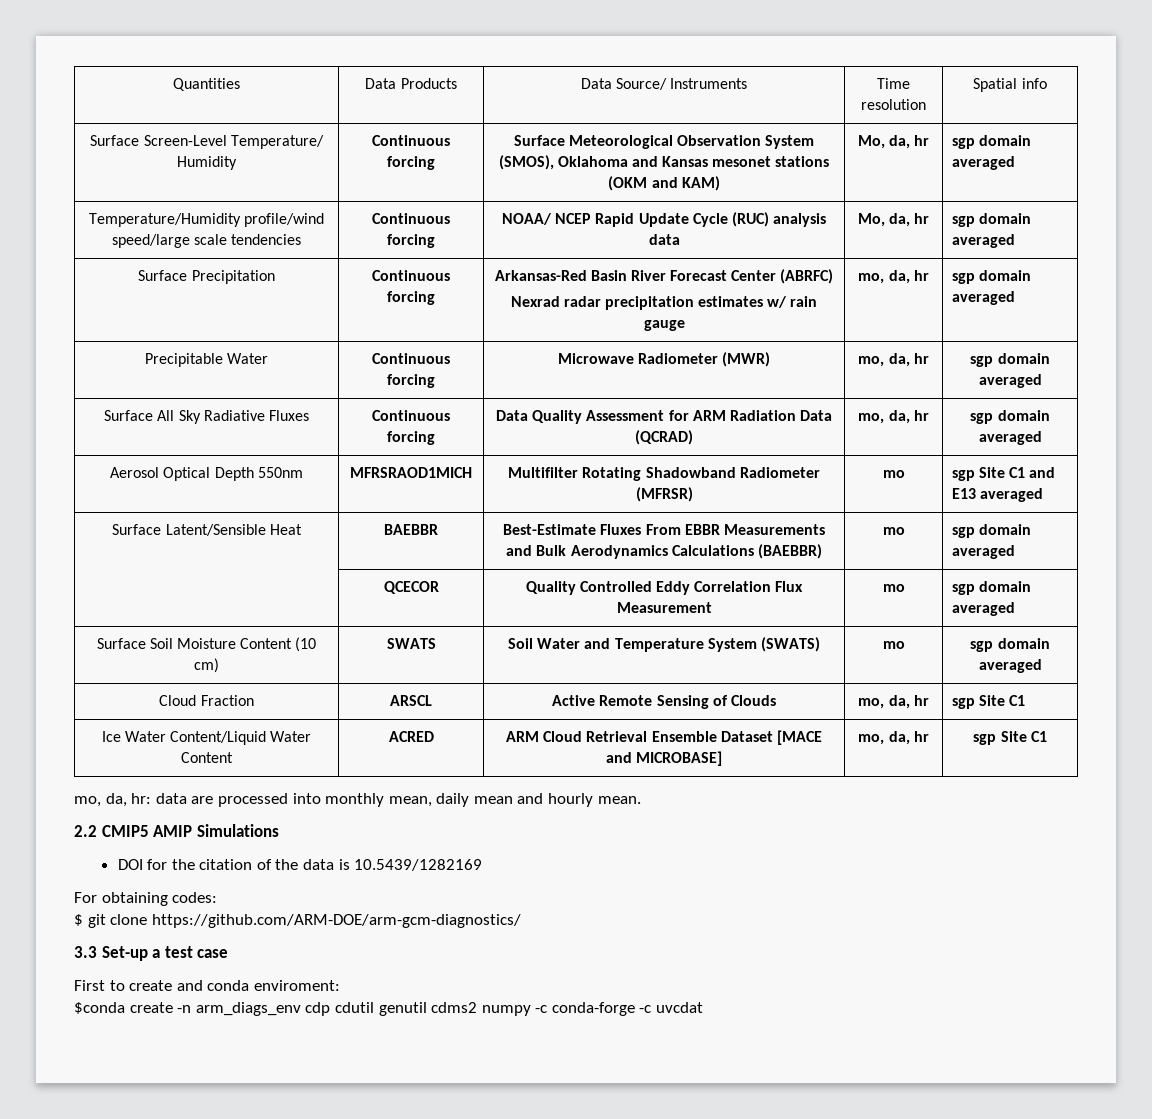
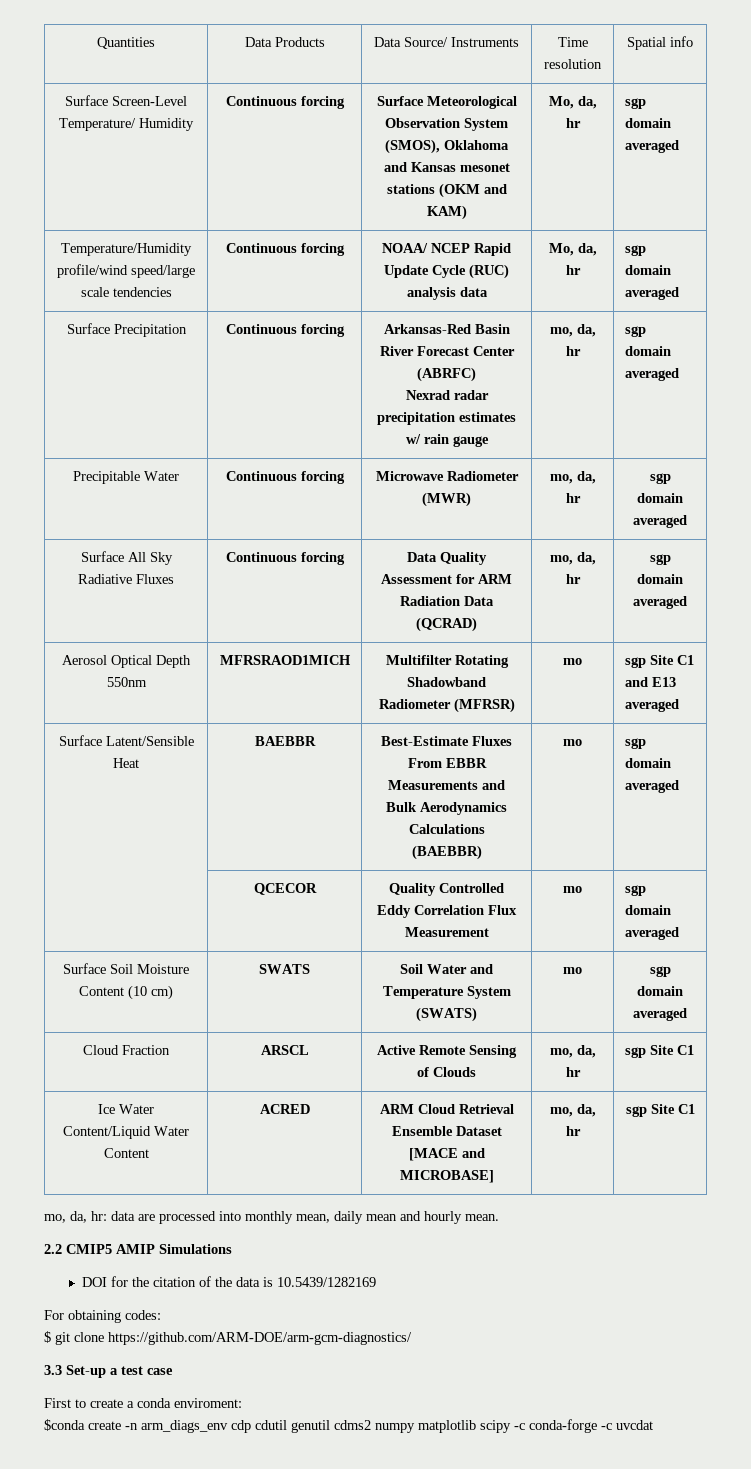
[176,980,203,991] and -> [127,1401,134,1408] a
(531, 1010) none -> [418,1420,511,1433] matplotlib scipy

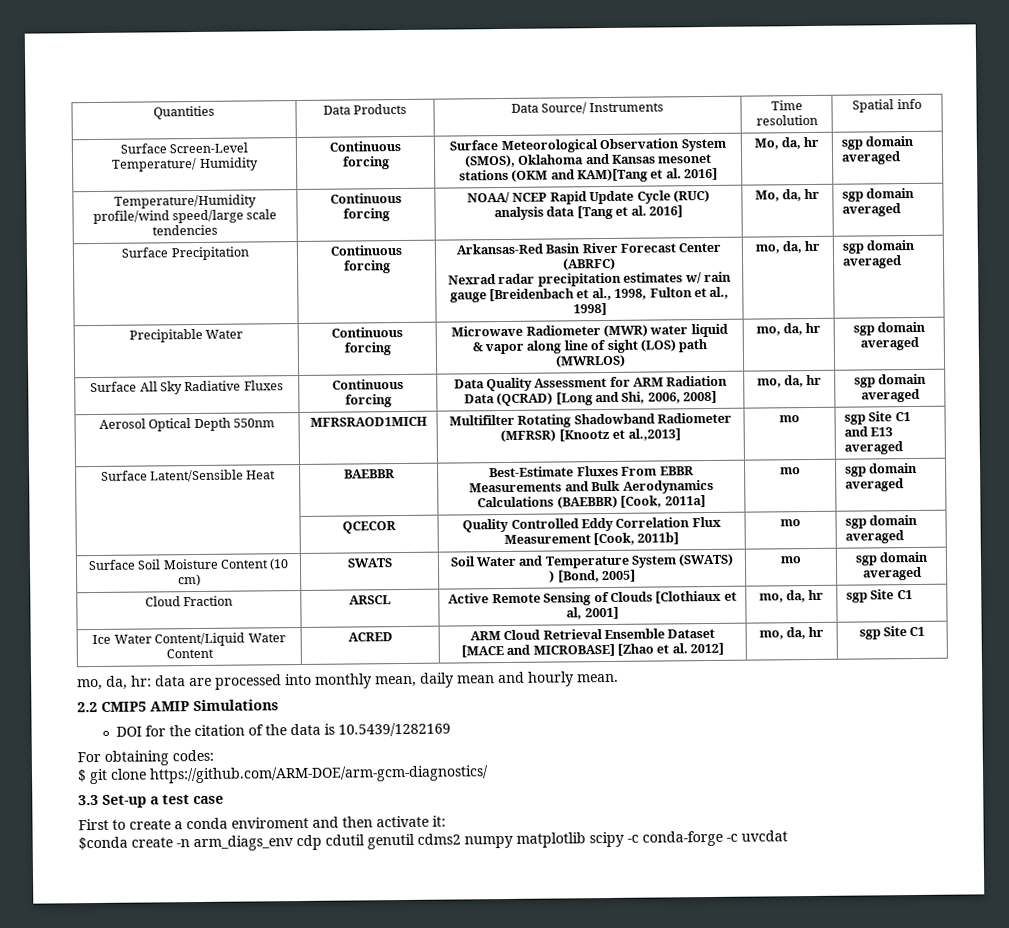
[426,205,467,220] KAM) -> [577,167,719,183] KAM)[Tang et al. 2016]
(488, 292) none -> [576,205,683,220] [Tang et al. 2016]
(489, 441) none -> [489,286,730,302] [572,302,607,316] [Breidenbach et al., 1998, Fulton et al., 1998]
(471, 499) none -> [649,323,728,338] [471,338,709,355] [554,354,626,368] water liquid & vapor along line of sight (LOS) path (MWRLOS)
(477, 624) none -> [555,390,718,406] [Long and Shi, 2006, 2008]
(515, 705) none -> [558,428,681,442] [Knootz et al.,2013]
(482, 852) none -> [620,495,706,508] [Cook, 2011a]
(489, 932) none -> [593,532,680,546] [Cook, 2011b]
(477, 1014) none -> [549,569,636,583] ) [Bond, 2005]
(476, 1072) none -> [655,590,737,604] [566,606,619,620] [Clothiaux et al, 2001]
(494, 1176) none -> [617,642,725,656] [Zhao et al. 2012]
[174,1398,242,1408] enviroment: -> [231,815,446,829] enviroment and then activate it:

